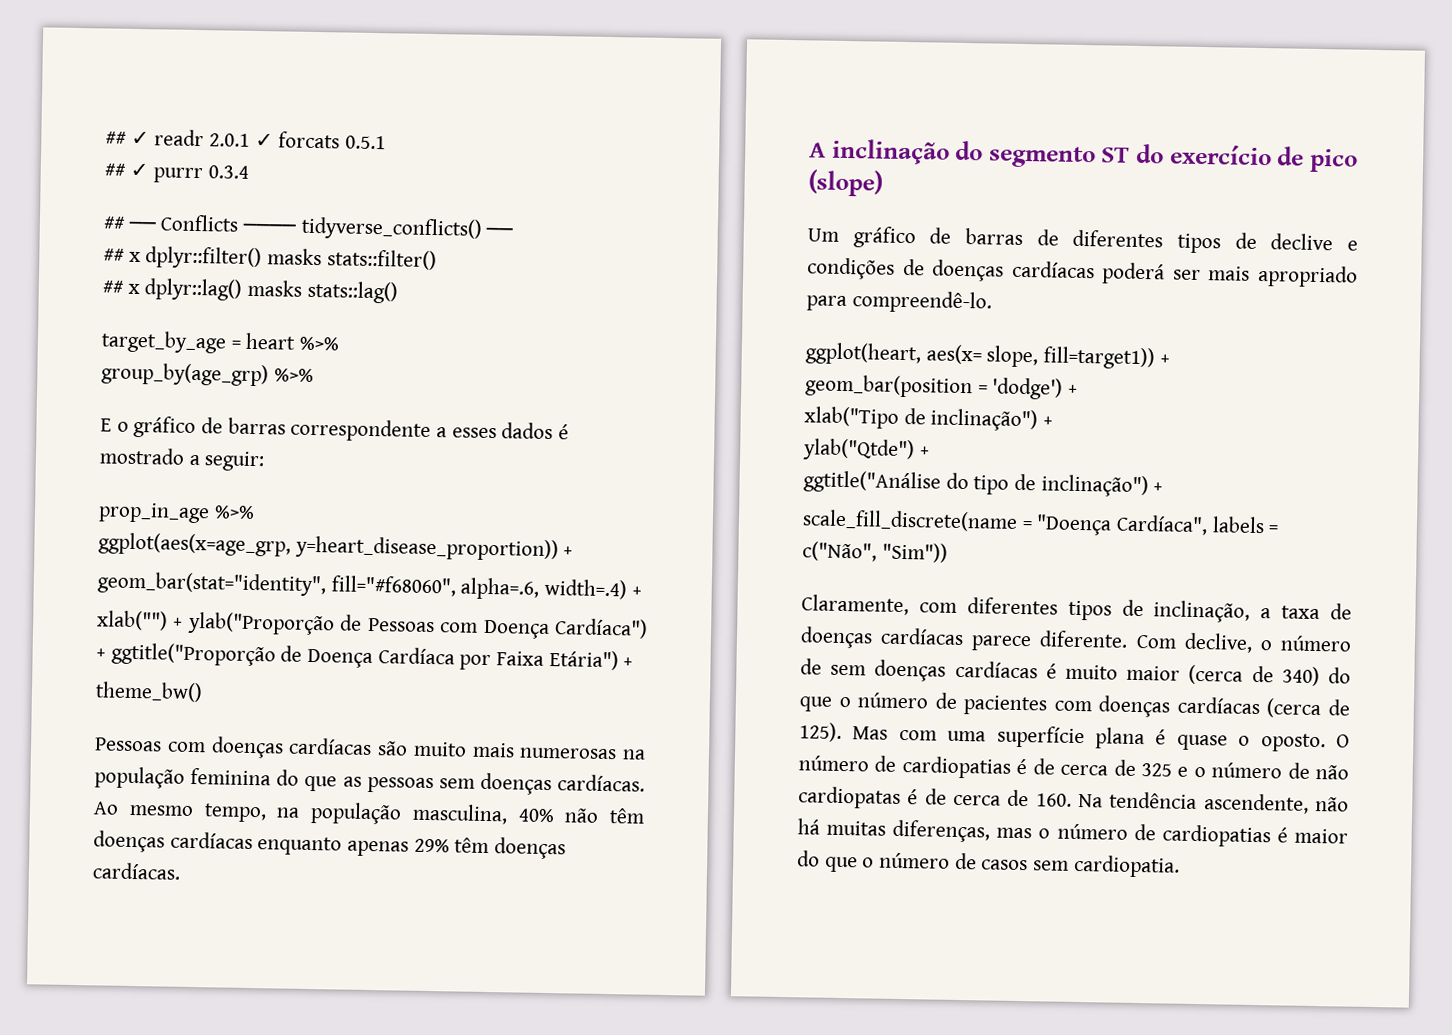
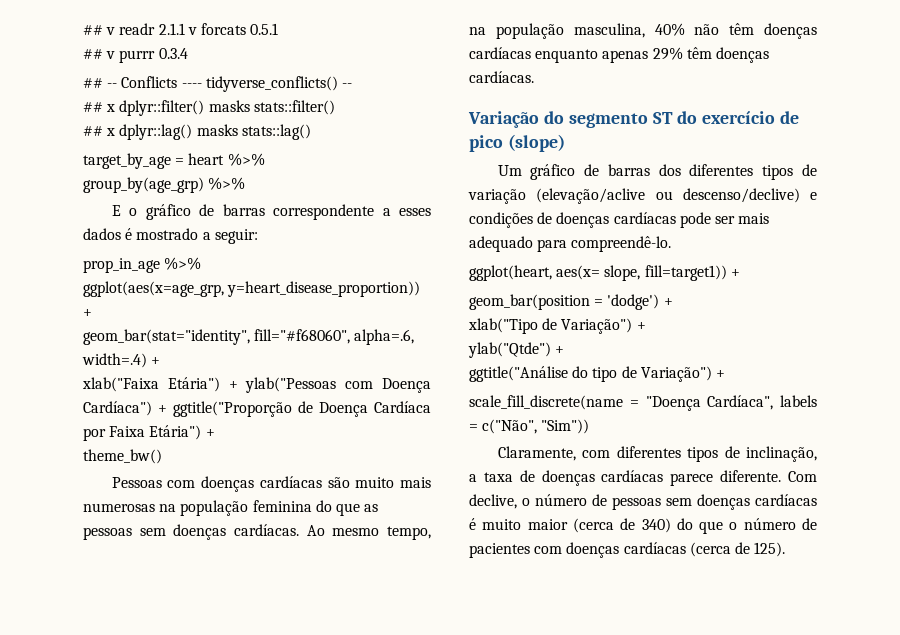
[105,129,274,148] ## ✓ readr 2.0.1 ✓ -> [83,23,197,35] ## v readr 2.1.1 v
[129,162,149,178] ✓ -> [106,51,116,59] v
[127,214,514,241] ── Conflicts ──── tidyverse_conflicts() ── -> [107,76,352,92] -- Conflicts ---- tidyverse_conflicts() --
[97,610,435,636] xlab("") + ylab("Proporção de Pessoas -> [82,377,337,393] xlab("Faixa Etária") + ylab("Pessoas
[809,138,950,165] A inclinação -> [468,111,539,128] Variação
[1036,229,1334,254] de diferentes tipos de declive -> [658,164,817,180] [468,188,800,204] dos diferentes tipos de variação (elevação/aclive ou descenso/declive)
[1102,262,1166,285] poderá -> [679,212,711,228] pode
[1257,264,1358,288] apropriado -> [469,236,533,252] adequado
[930,408,1039,432] inclinação") -> [561,318,633,334] Variação")
[1040,474,1149,498] inclinação") -> [640,366,712,382] Variação")
(822, 666) none -> [612,497,661,510] pessoas
[852,725,1350,753] [798,755,1349,780] [798,786,1349,814] [797,818,1348,848] [797,850,1180,878] Mas com uma superfície plana é quase o oposto. O número de cardiopatias é de cerca de 325 e o número de não cardiopatas é de cerca de 160. Na tendência ascendente, não há muitas diferenças, mas o número de cardiopatias é maior do que o número de casos sem cardiopatia. -> (786, 549) none

